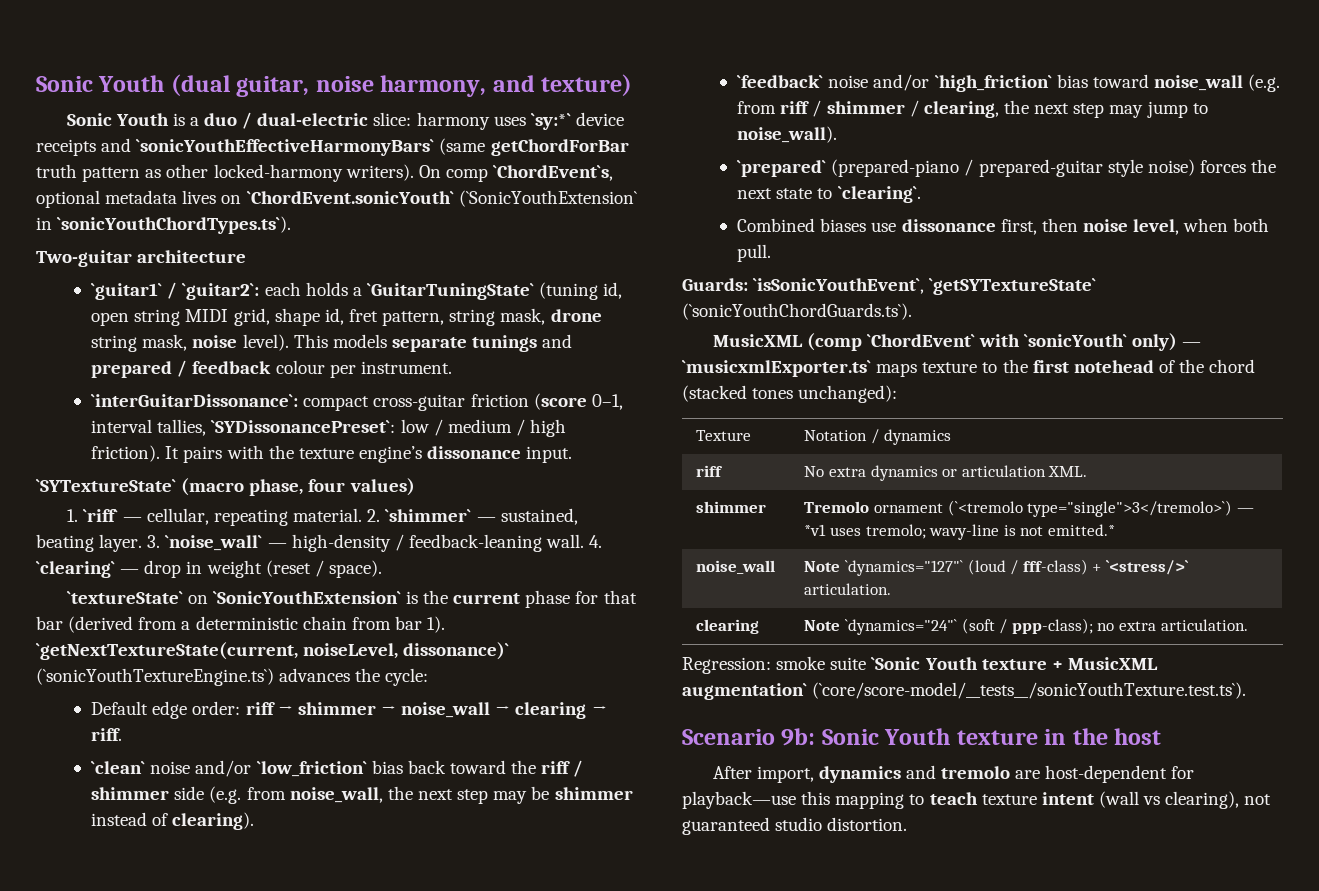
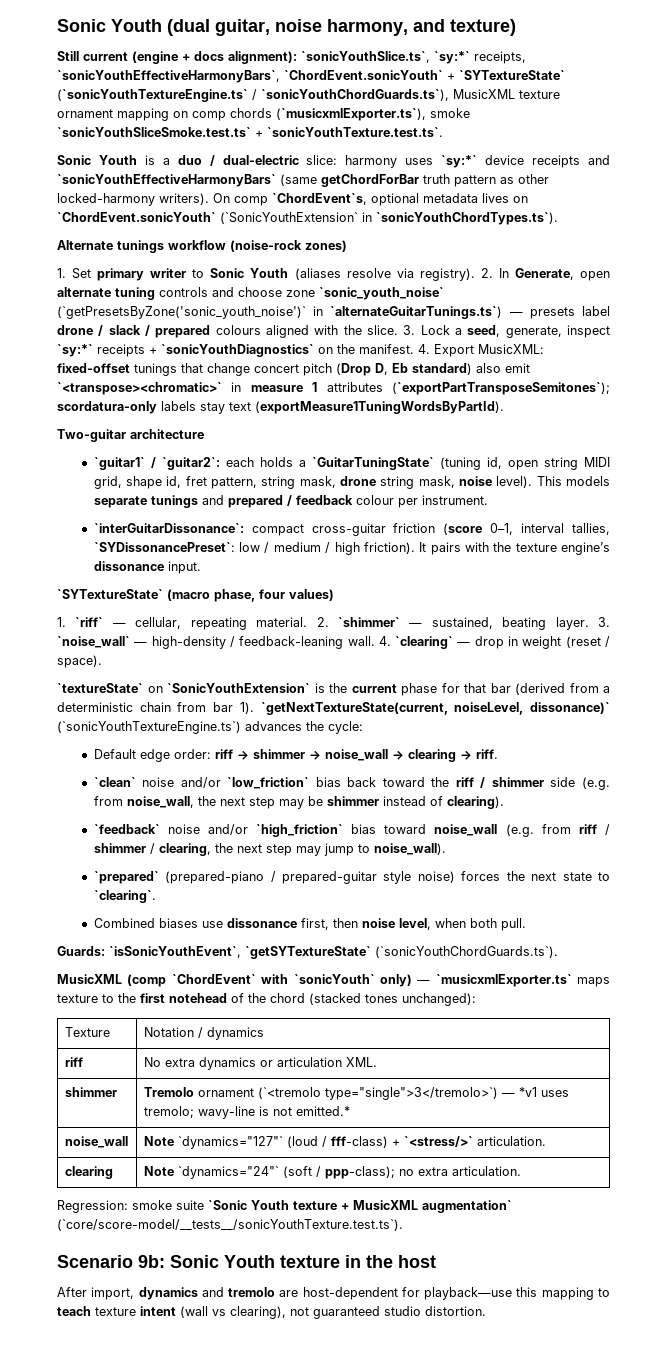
(633, 85) none -> [57,51,526,64] [57,70,565,83] [57,89,560,102] [57,108,470,121] [57,127,443,137] // Still current (engine + docs alignment): `sonicYouthSlice.ts`, `sy:*` receipts, `sonicYouthEffectiveHarmonyBars`, `ChordEvent.sonicYouth` + `SYTextureState` (`sonicYouthTextureEngine.ts` / `sonicYouthChordGuards.ts`), MusicXML texture ornament mapping on comp chords (`musicxmlExporter.ts`), smoke `sonicYouthSliceSmoke.test.ts` + `sonicYouthTexture.test.ts`.
(292, 225) none -> [57,240,347,253] [57,268,610,281] [57,287,444,300] [57,306,610,319] [57,325,610,338] [57,344,544,357] [57,363,530,376] [57,382,610,395] [57,401,504,414] // Alternate tunings workflow (noise-rock zones) // 1. Set primary writer to Sonic Youth (aliases resolve via registry). 2. In Generate, open alternate tuning controls and choose zone `sonic_youth_noise` (`getPresetsByZone('sonic_youth_noise')` in `alternateGuitarTunings.ts`) — presets label drone / slack / prepared colours aligned with the slice. 3. Lock a seed, generate, inspect `sy:*` receipts + `sonicYouthDiagnostics` on the manifest. 4. Export MusicXML: fixed-offset tunings that change concert pitch (Drop D, Eb standard) also emit `<transpose><chromatic>` in measure 1 attributes (`exportPartTransposeSemitones`); scordatura-only labels stay text (exportMeasure1TuningWordsByPartId).

